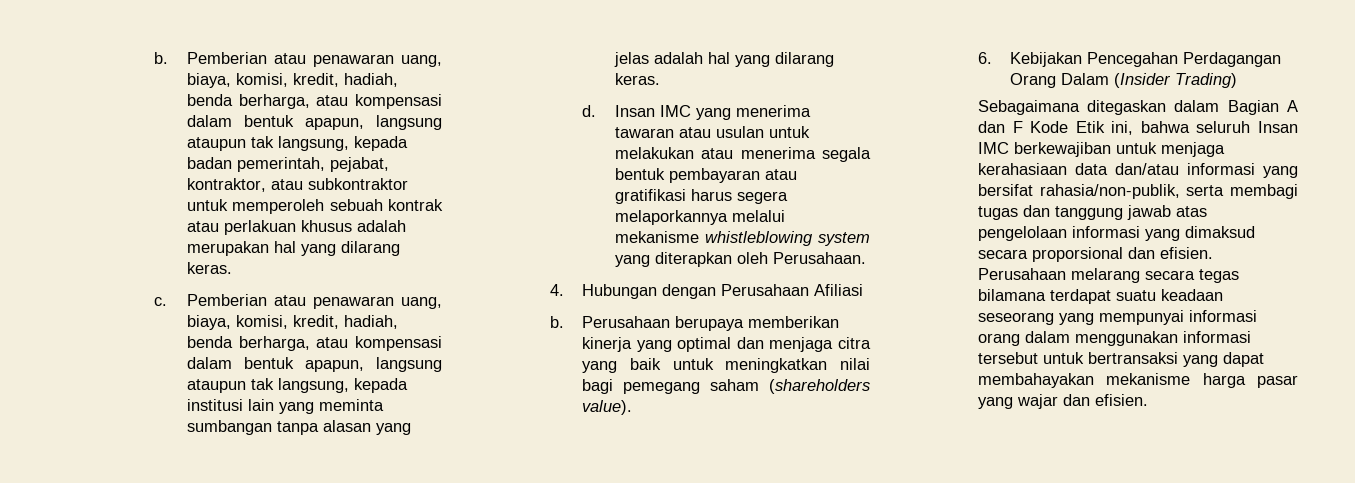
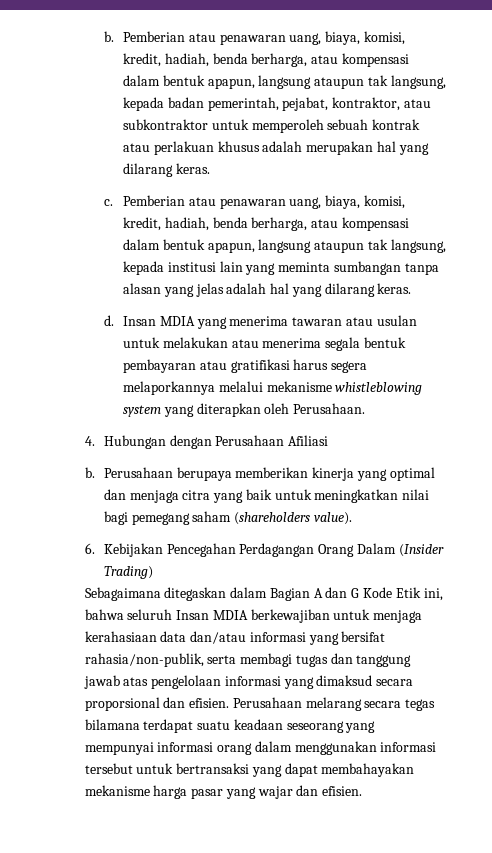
[659,105,691,117] IMC -> [159,316,195,326] MDIA
[1012,121,1023,133] F -> [351,588,360,598] G
[977,142,1009,154] IMC -> [212,610,248,620] MDIA

